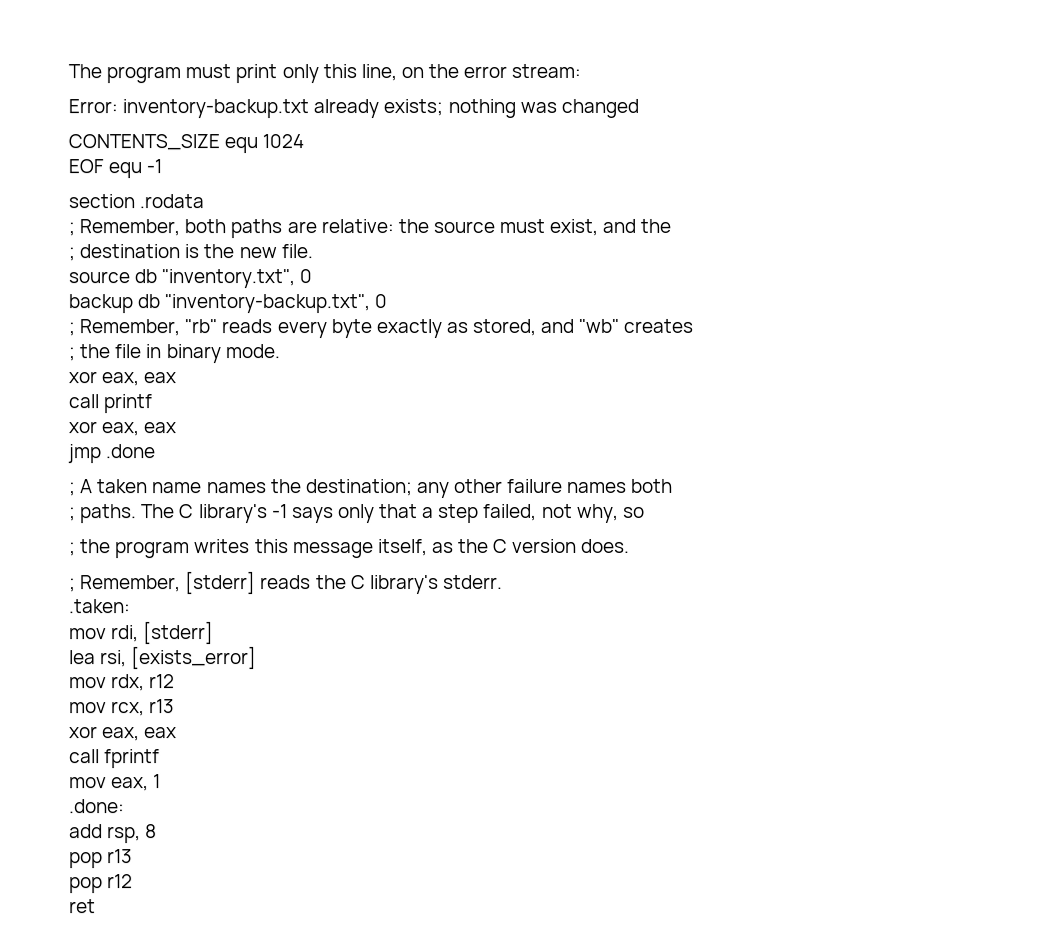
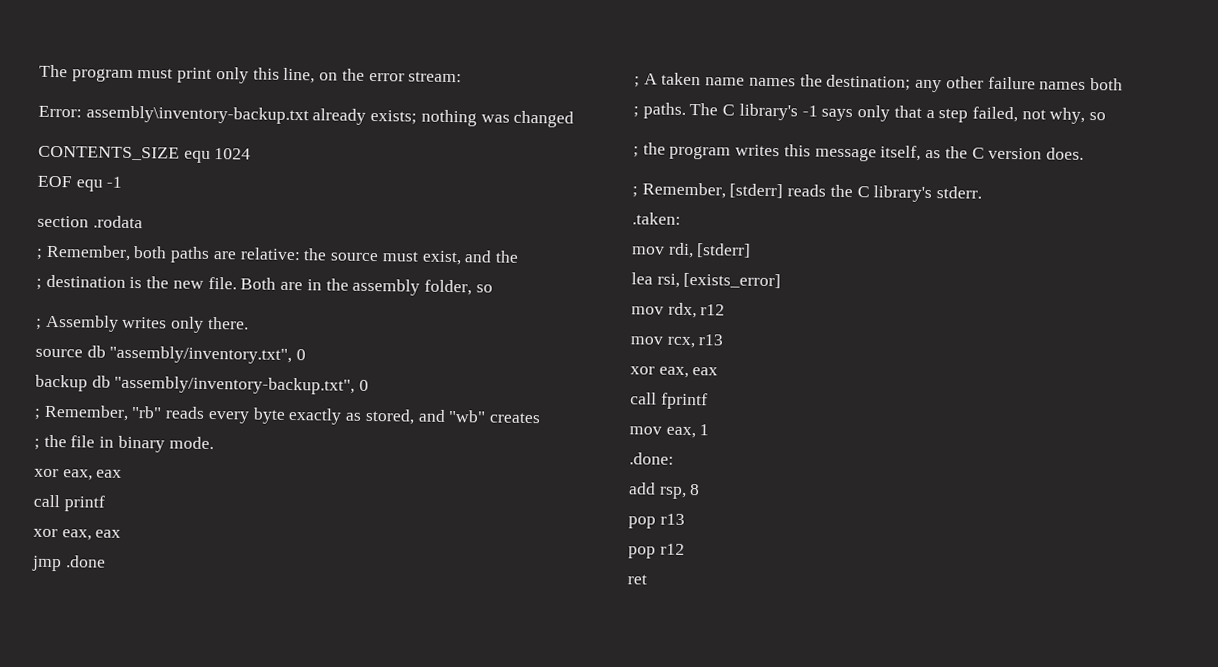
[122,99,310,119] inventory-backup.txt -> [85,105,309,125] assembly\inventory-backup.txt
(313, 251) none -> [240,277,493,296] [36,314,249,333] Both are in the assembly folder, so // ; Assembly writes only there.
[161,269,296,289] "inventory.txt", -> [109,345,293,365] "assembly/inventory.txt",
[164,294,371,314] "inventory-backup.txt", -> [114,375,356,395] "assembly/inventory-backup.txt",

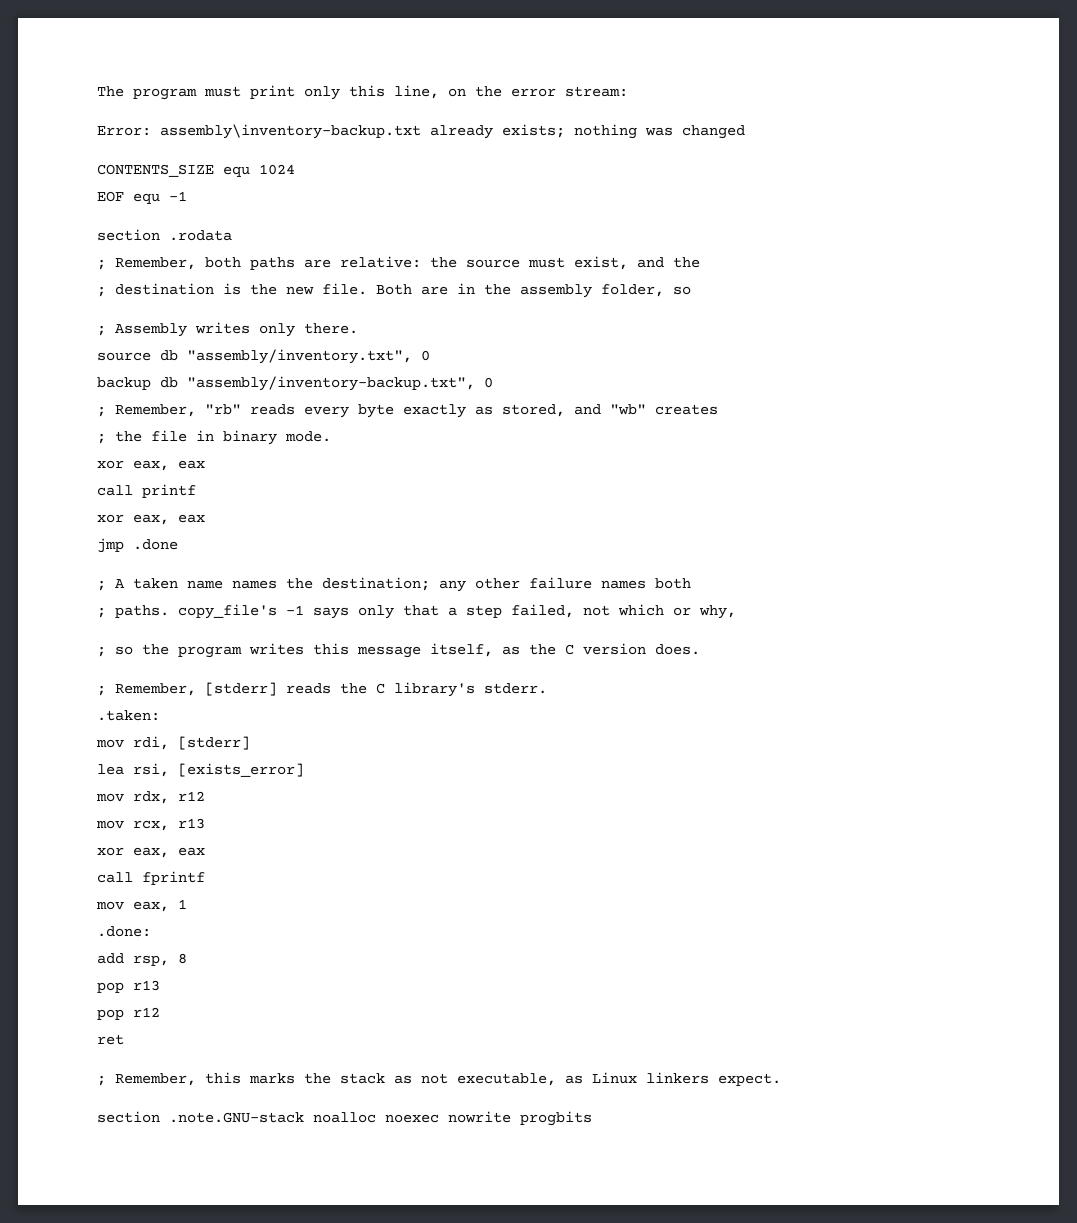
[689,102,798,121] The C library's -> [178,604,277,619] copy_file's
(1046, 114) none -> [618,604,691,616] which or
[1089,112,1107,121] [633,146,639,158] so // ; -> [97,646,133,657] // ; so
(647, 579) none -> [97,1072,781,1086] [97,1111,592,1126] // ; Remember, this marks the stack as not executable, as Linux linkers expect. // section .note.GNU-stack noalloc noexec nowrite progbits

